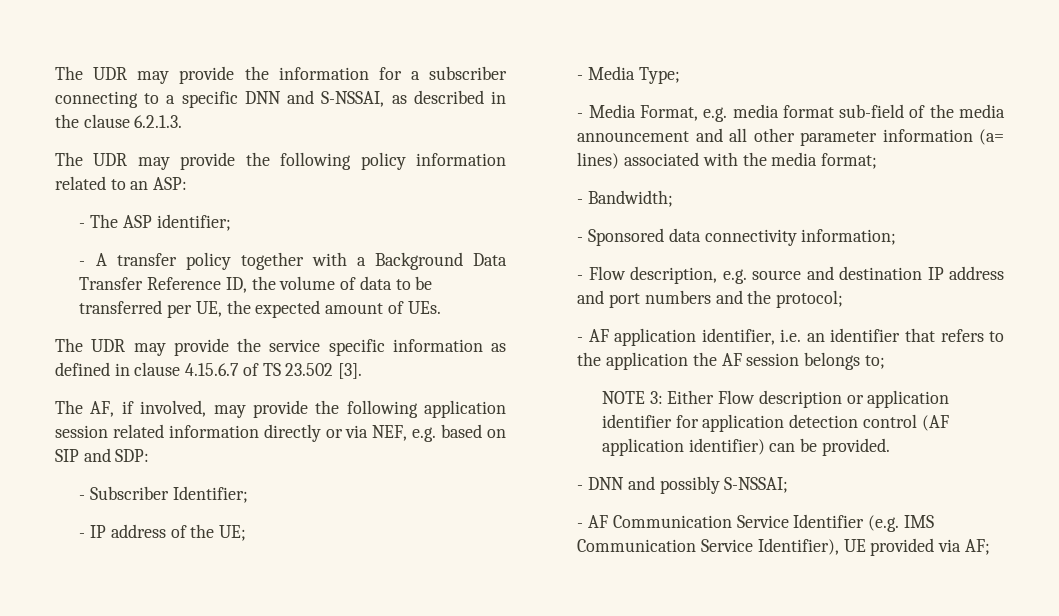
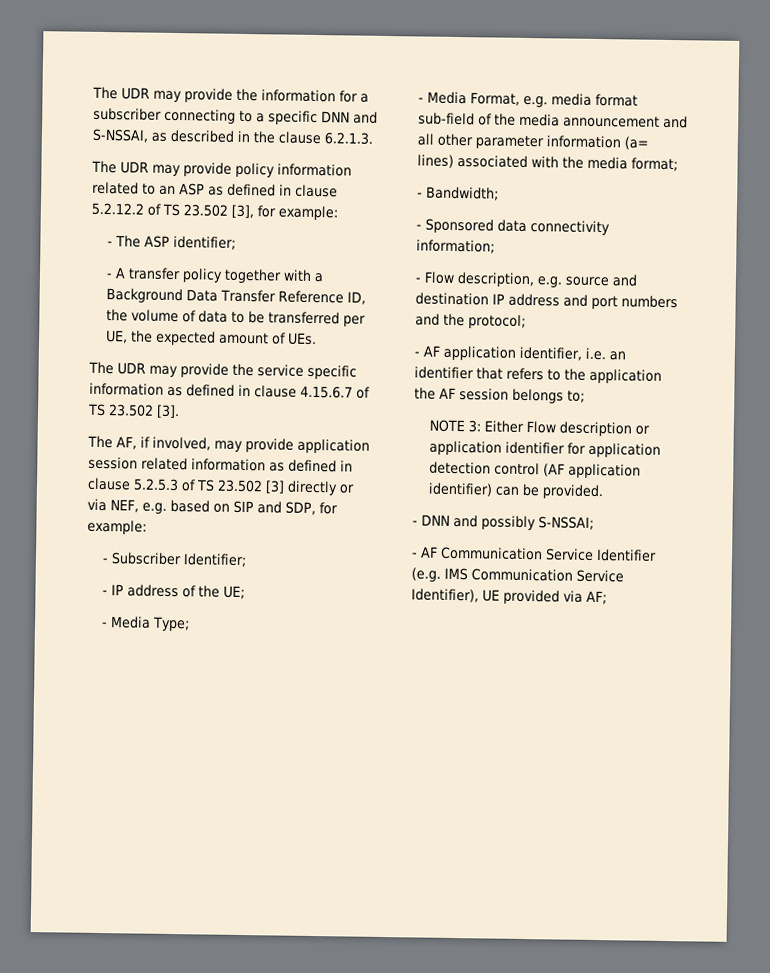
[245,152,352,170] the following -> (232, 169) none
[153,177,188,190] ASP: -> [179,183,338,198] [91,202,338,221] ASP as defined in clause 5.2.12.2 of TS 23.502 [3], for example:
[315,400,418,418] the following -> (294, 445) none
(259, 431) none -> [269,459,353,473] [87,477,285,494] as defined in clause 5.2.5.3 of TS 23.502 [3]
[115,449,150,462] SDP: -> [285,501,338,516] [87,519,147,535] SDP, for example:

